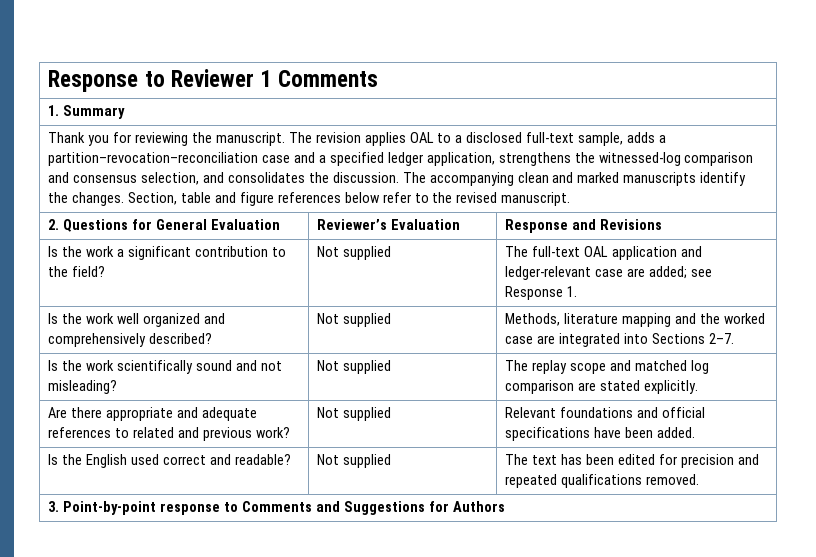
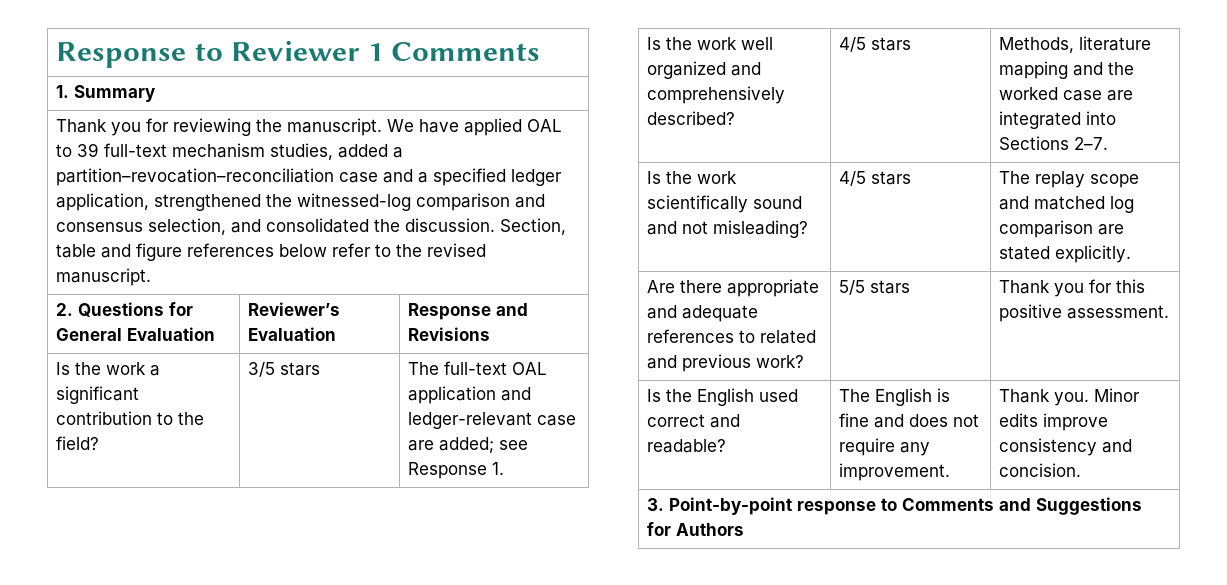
[288,132,656,146] The revision applies OAL to a disclosed full-text sample, adds -> [387,118,563,136] [56,143,389,160] We have applied OAL to 39 full-text mechanism studies, added
[498,152,571,166] strengthens -> [154,194,262,211] strengthened
[227,172,305,183] consolidates -> [266,218,370,233] consolidated
[402,172,747,186] [48,192,125,206] The accompanying clean and marked manuscripts identify the changes. -> (496, 225) none
[317,246,392,260] Not supplied -> [248,362,321,377] 3/5 stars
[317,313,392,327] Not supplied -> [839,37,912,52] 4/5 stars
[317,360,392,374] Not supplied -> [839,171,912,186] 4/5 stars
[317,407,392,421] [505,407,706,418] [505,427,696,441] Not supplied | Relevant foundations and official specifications have been added. -> [839,280,911,295] [999,279,1146,297] [999,304,1170,322] 5/5 stars | Thank you for this positive assessment.
[317,454,392,468] [505,454,759,468] [505,474,700,488] Not supplied | The text has been edited for precision and repeated qualifications removed. -> [839,388,951,406] [839,413,980,428] [839,438,931,456] [839,463,951,481] [999,388,1141,406] [999,413,1109,431] [999,438,1133,456] [999,463,1082,477] The English is fine and does not require any improvement. | Thank you. Minor edits improve consistency and concision.

